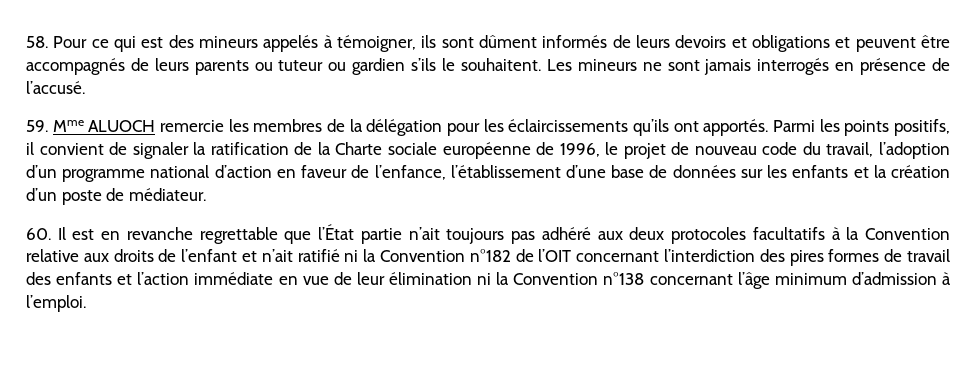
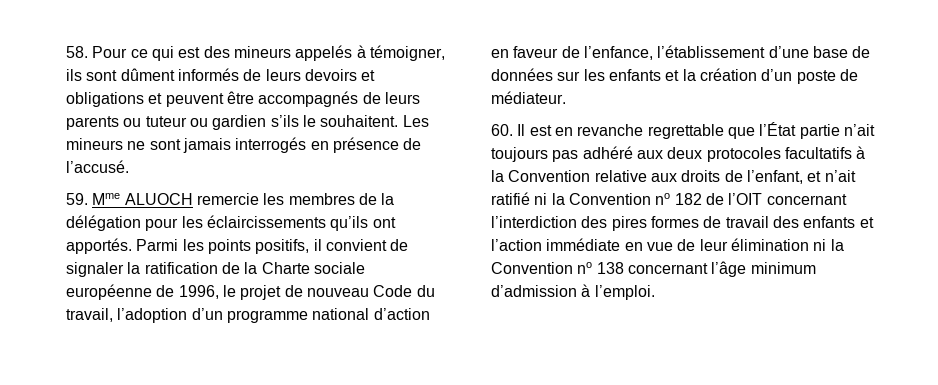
[762,142,798,155] code -> [373,285,413,297] Code
[181,249,238,262] l’enfant -> [746,170,803,184] l’enfant,
[469,249,511,262] n°182 -> [655,193,702,205] no 182
[603,272,645,285] n°138 -> [577,262,624,274] no 138

